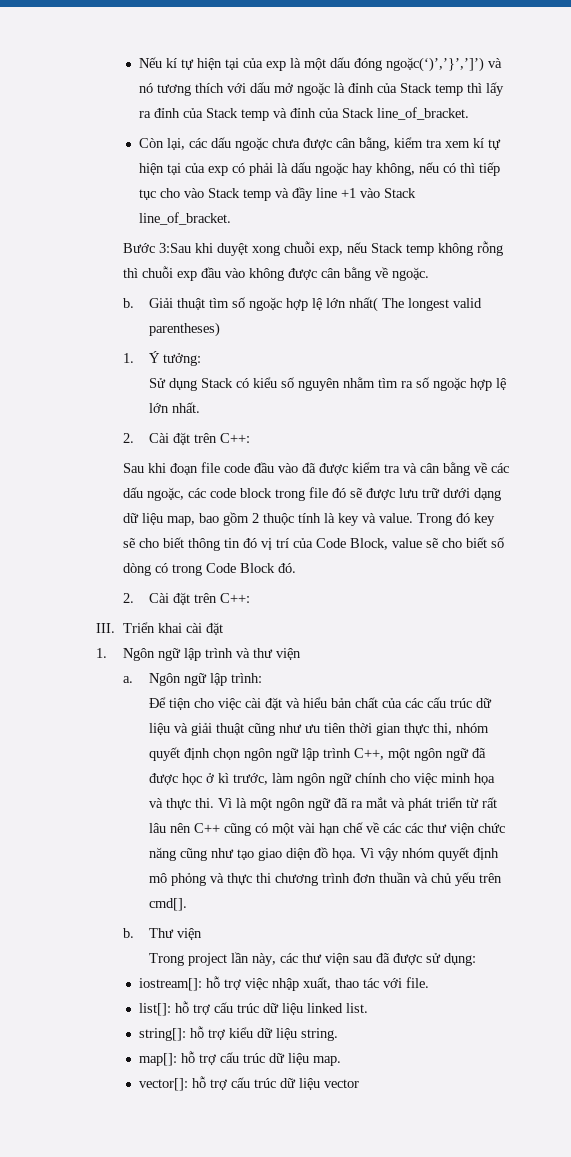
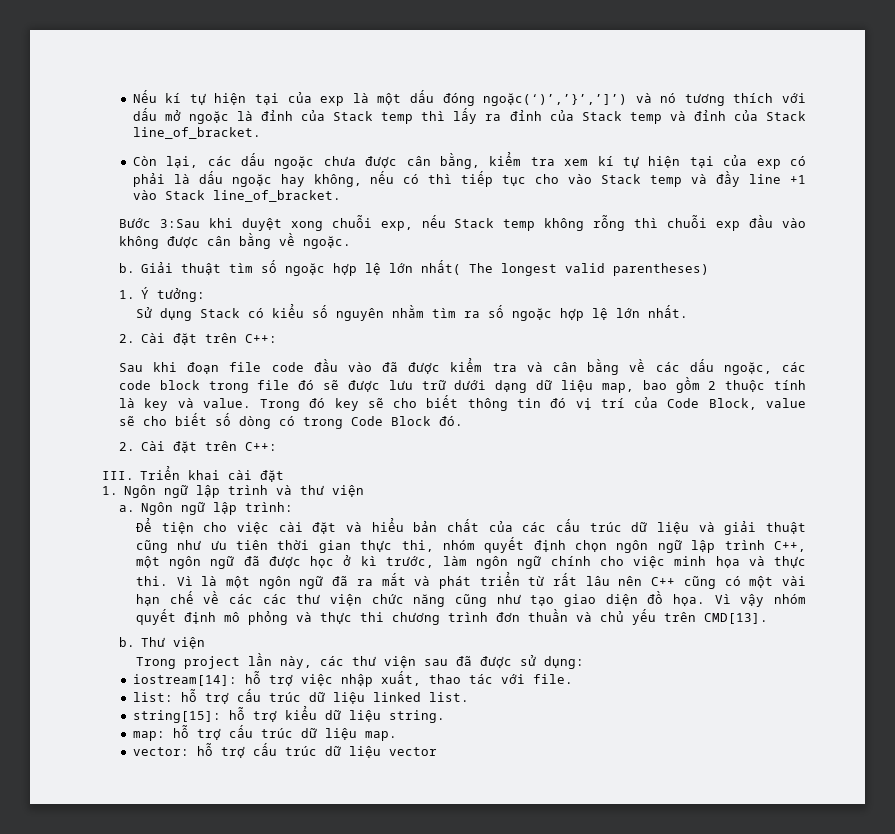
[149,898,188,911] cmd[]. -> [703,613,768,624] CMD[13].
[138,978,202,991] iostream[]: -> [132,674,237,686] iostream[14]:
[138,1003,171,1016] list[]: -> [132,692,173,702] list:
[138,1028,186,1041] string[]: -> [132,710,221,723] string[15]:
[138,1053,177,1066] map[]: -> [132,731,165,741] map:
[138,1078,188,1091] vector[]: -> [132,747,189,756] vector:

